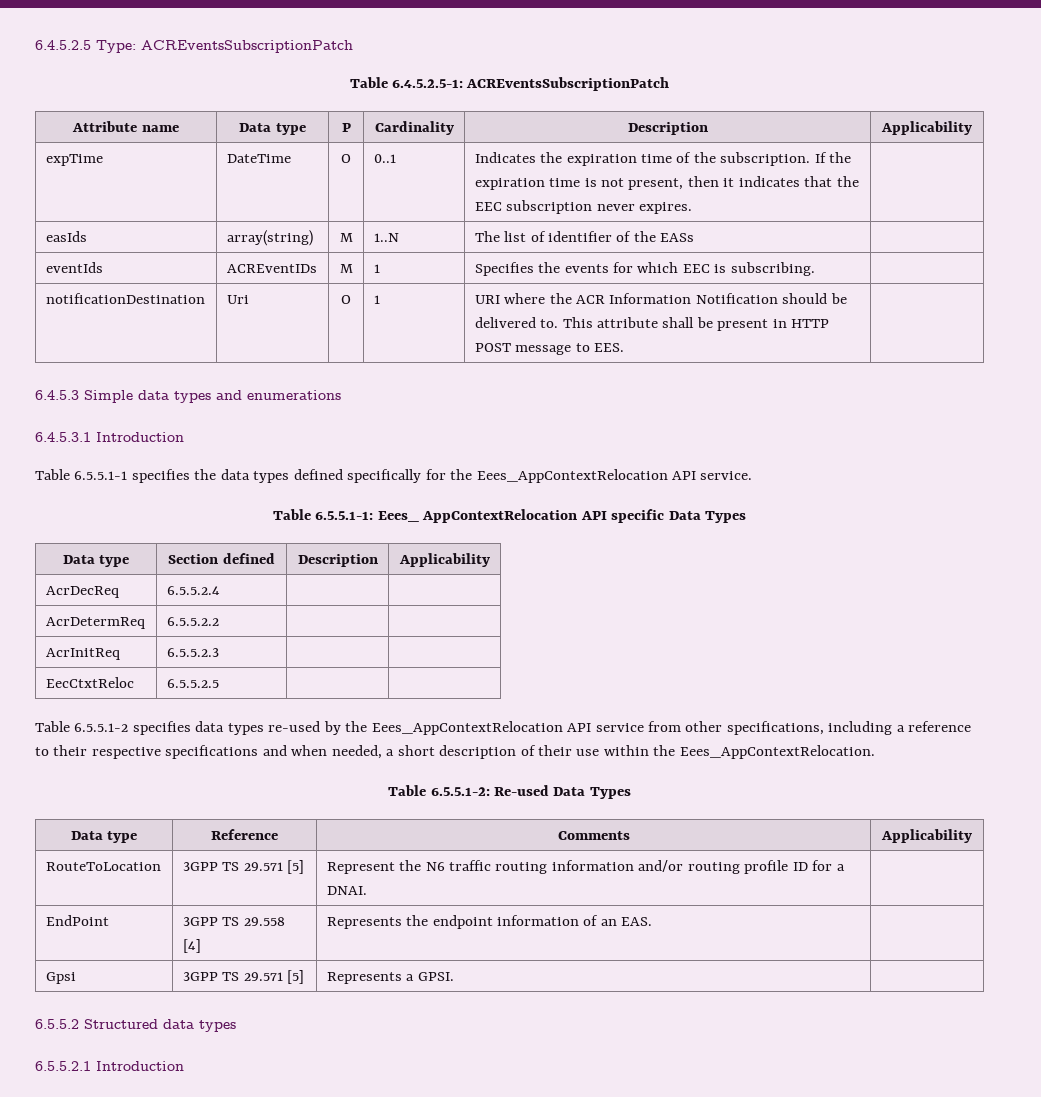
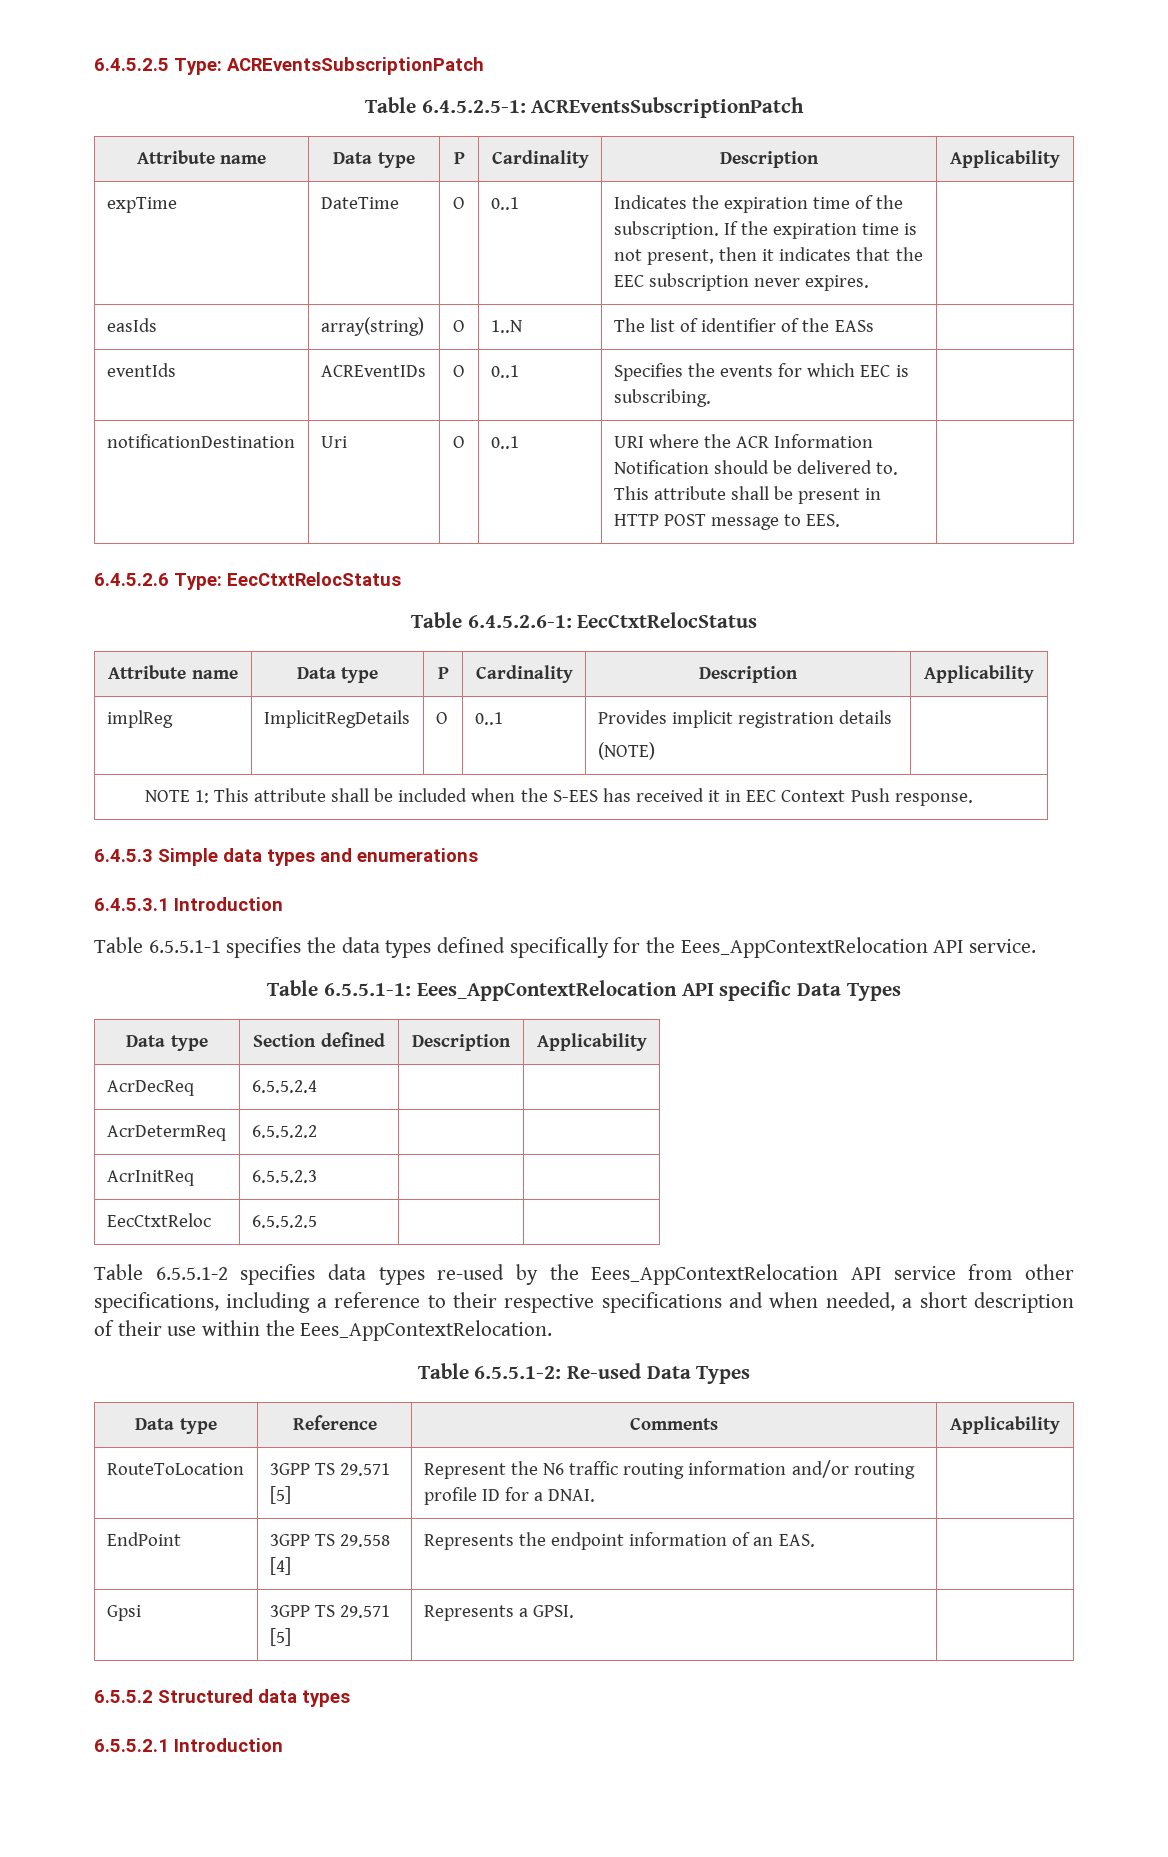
[339,233,353,242] M -> [453,320,465,332] O
[339,264,353,273] [373,264,380,273] M | 1 -> [453,365,465,377] [490,365,519,378] O | 0..1
[373,295,380,304] 1 -> [490,436,519,449] 0..1
(624, 347) none -> [94,572,401,590] [410,612,758,628] [108,665,238,679] [296,667,379,683] [437,667,449,679] [475,665,573,683] [699,666,798,683] [924,665,1034,683] [106,710,173,728] [263,710,410,728] [435,712,448,724] [474,712,503,725] [597,710,893,728] [597,742,655,760] [144,788,973,806] // 6.4.5.2.6 Type: EecCtxtRelocStatus // Table 6.4.5.2.6-1: EecCtxtRelocStatus // Attribute name | Data type | P | Cardinality | Description | Applicability // implReg | ImplicitRegDetails | O | 0..1 | Provides implicit registration details // (NOTE) | // NOTE 1: This attribute shall be included when the S-EES has received it in EEC Context Push response.
[377,509,578,523] Eees_ AppContextRelocation -> [416,980,677,1001] Eees_AppContextRelocation

